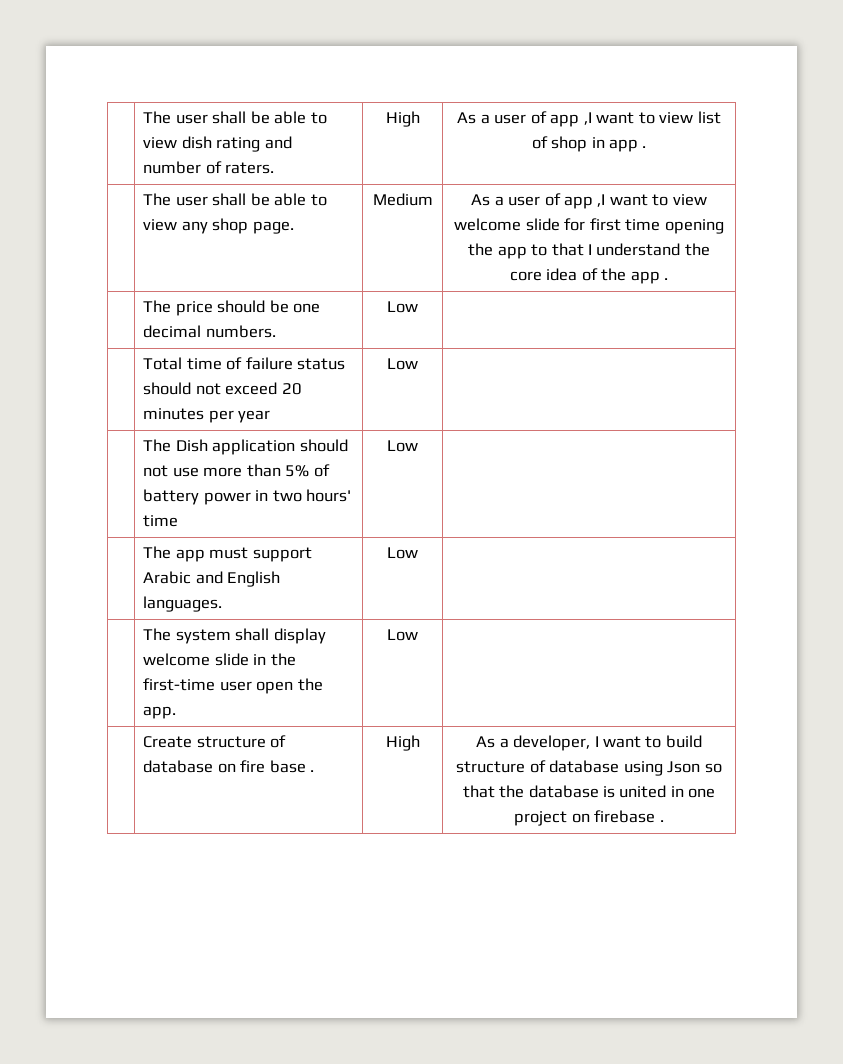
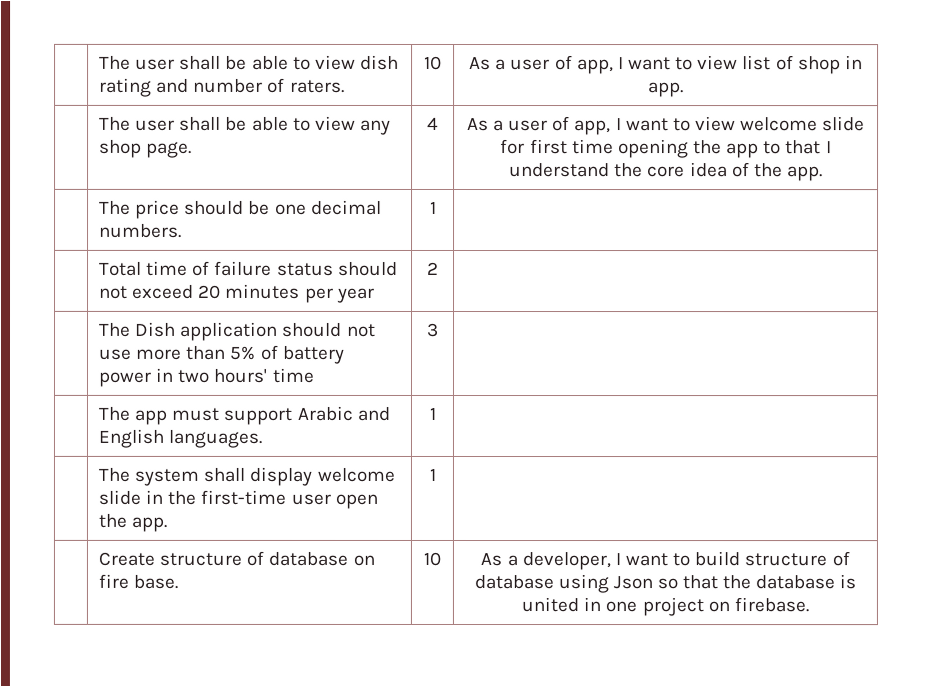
[385,111,420,127] [457,111,592,127] High | As a user of app ,I -> [424,55,442,70] [469,55,624,75] 10 | As a user of app, I
[608,139,647,152] app . -> [648,82,684,98] app.
[372,193,433,206] [471,193,606,209] Medium | As a user of app ,I -> [427,116,439,130] [466,116,622,136] 4 | As a user of app, I
[630,271,669,284] app . -> [786,166,823,182] app.
[387,301,418,313] Low -> [429,201,437,214] 1
[387,358,418,370] Low -> [427,261,439,275] 2
[387,440,418,452] Low -> [427,322,439,337] 3
[387,547,418,559] Low -> [428,407,436,420] 1
[387,629,418,641] Low -> [428,468,436,481] 1
[269,760,315,773] [385,735,420,751] base . | High -> [133,574,179,589] [423,551,441,566] base. | 10
[594,810,664,823] firebase . -> [733,597,809,613] firebase.

